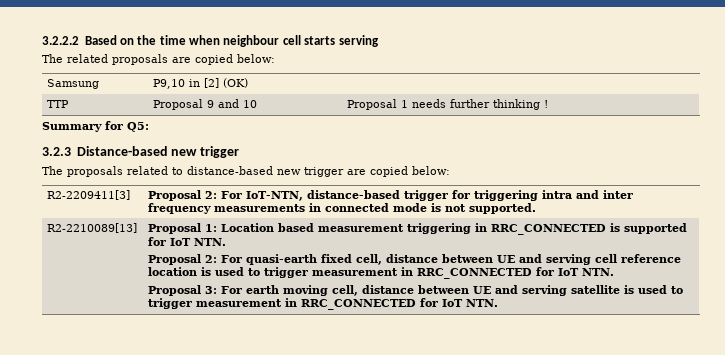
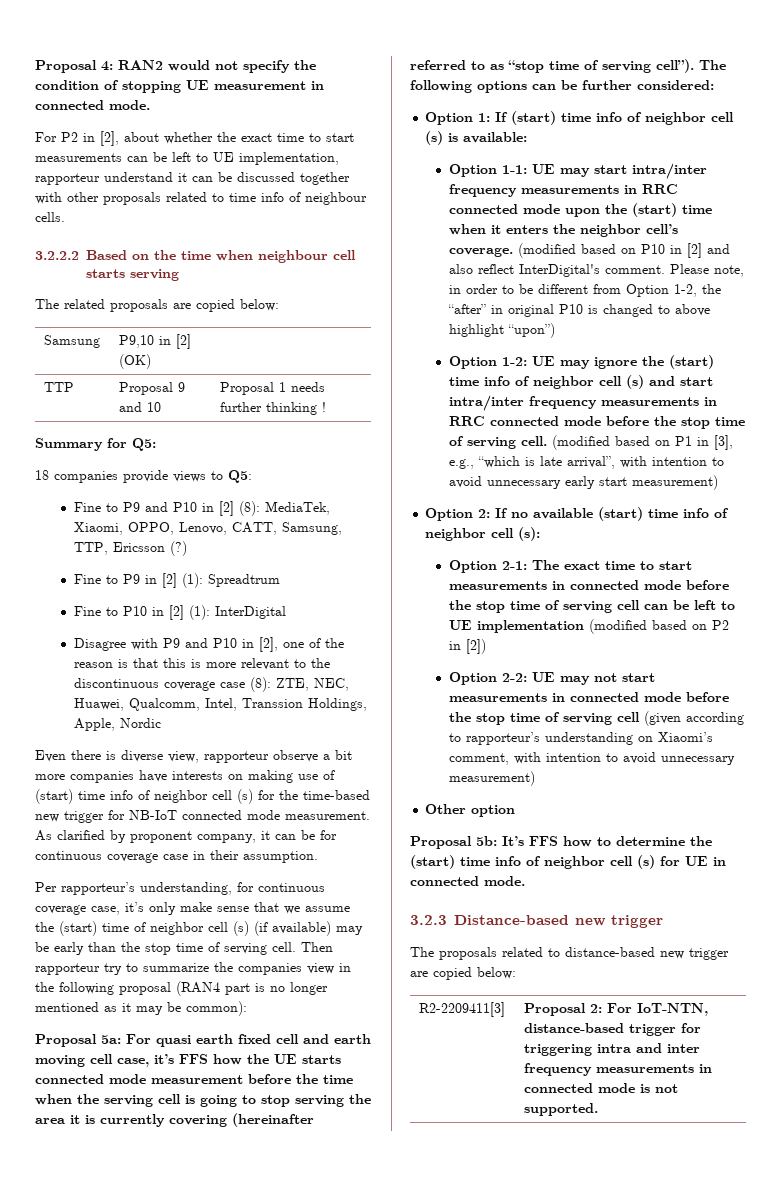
(42, 40) none -> [35,60,316,73] [35,80,324,93] [35,100,150,110] [35,131,354,146] [35,152,339,165] [35,172,350,185] [35,192,367,205] [35,212,65,222] Proposal 4: RAN2 would not specify the condition of stopping UE measurement in connected mode. // For P2 in [2], about whether the exact time to start measurements can be left to UE implementation, rapporteur understand it can be discussed together with other proposals related to time info of neighbour cells. //
(149, 127) none -> [35,470,252,483] [74,501,331,516] [74,522,343,535] [74,541,188,556] [74,573,281,588] [74,605,287,620] [74,637,345,652] [74,658,331,670] [74,677,350,692] [74,698,368,711] [74,718,162,731] [35,750,352,763] [35,770,335,783] [35,789,370,804] [35,810,370,823] [35,830,337,843] [35,850,318,863] [35,882,325,895] [35,902,350,915] [35,921,363,936] [35,942,333,955] [35,962,351,975] [35,981,328,996] [35,1001,247,1016] [35,1034,371,1047] [35,1054,341,1067] [35,1074,353,1084] [35,1094,371,1107] [35,1113,314,1127] [410,59,726,73] [410,80,714,93] [425,111,735,125] [425,131,528,145] [449,163,708,179] [449,184,679,197] [449,203,713,217] [449,224,679,237] [449,243,731,258] [449,264,745,277] [449,284,722,297] [448,304,711,317] [449,323,556,338] [449,355,715,369] [449,375,714,389] [449,395,718,411] [449,416,746,429] [449,435,734,450] [449,456,725,469] [449,475,719,490] [425,507,730,521] [425,527,541,541] [449,560,693,573] [449,580,730,590] [449,600,736,613] [449,619,730,634] [449,639,487,654] [449,672,656,685] [449,692,730,702] [449,711,745,726] [449,732,714,745] [449,752,736,765] [449,771,536,786] [425,804,516,817] [410,836,712,849] [410,855,726,869] [410,876,525,886] // 18 companies provide views to Q5: // Fine to P9 and P10 in [2] (8): MediaTek, Xiaomi, OPPO, Lenovo, CATT, Samsung, TTP, Ericsson (?) // Fine to P9 in [2] (1): Spreadtrum // Fine to P10 in [2] (1): InterDigital // Disagree with P9 and P10 in [2], one of the reason is that this is more relevant to the discontinuous coverage case (8): ZTE, NEC, Huawei, Qualcomm, Intel, Transsion Holdings, Apple, Nordic // Even there is diverse view, rapporteur observe a bit more companies have interests on making use of (start) time info of neighbor cell (s) for the time-based new trigger for NB-IoT connected mode measurement. As clarified by proponent company, it can be for continuous coverage case in their assumption. // Per rapporteur’s understanding, for continuous coverage case, it’s only make sense that we assume the (start) time of neighbor cell (s) (if available) may be early than the stop time of serving cell. Then rapporteur try to summarize the companies view in the following proposal (RAN4 part is no longer mentioned as it may be common): // Proposal 5a: For quasi earth fixed cell and earth moving cell case, it’s FFS how the UE starts connected mode measurement before the time when the serving cell is going to stop serving the area it is currently covering (hereinafter referred to as “stop time of serving cell”). The following options can be further considered: // Option 1: If (start) time info of neighbor cell (s) is available: // Option 1-1: UE may start intra/inter frequency measurements in RRC connected mode upon the (start) time when it enters the neighbor cell’s coverage. (modified based on P10 in [2] and also reflect InterDigital's comment. Please note, in order to be different from Option 1-2, the “after” in original P10 is changed to above highlight “upon”) // Option 1-2: UE may ignore the (start) time info of neighbor cell (s) and start intra/inter frequency measurements in RRC connected mode before the stop time of serving cell. (modified based on P1 in [3], e.g., “which is late arrival”, with intention to avoid unnecessary early start measurement) // Option 2: If no available (start) time info of neighbor cell (s): // Option 2-1: The exact time to start measurements in connected mode before the stop time of serving cell can be left to UE implementation (modified based on P2 in [2]) // Option 2-2: UE may not start measurements in connected mode before the stop time of serving cell (given according to rapporteur’s understanding on Xiaomi’s comment, with intention to avoid unnecessary measurement) // Other option // Proposal 5b: It’s FFS how to determine the (start) time info of neighbor cell (s) for UE in connected mode.
[47,223,138,233] [148,223,688,235] [148,237,227,246] [148,254,682,265] [148,267,615,279] [148,285,684,296] [148,298,499,310] // R2-2210089[13] | Proposal 1: Location based measurement triggering in RRC_CONNECTED is supported for IoT NTN. // Proposal 2: For quasi-earth fixed cell, distance between UE and serving cell reference location is used to trigger measurement in RRC_CONNECTED for IoT NTN. // Proposal 3: For earth moving cell, distance between UE and serving satellite is used to trigger measurement in RRC_CONNECTED for IoT NTN. -> (599, 1109) none

